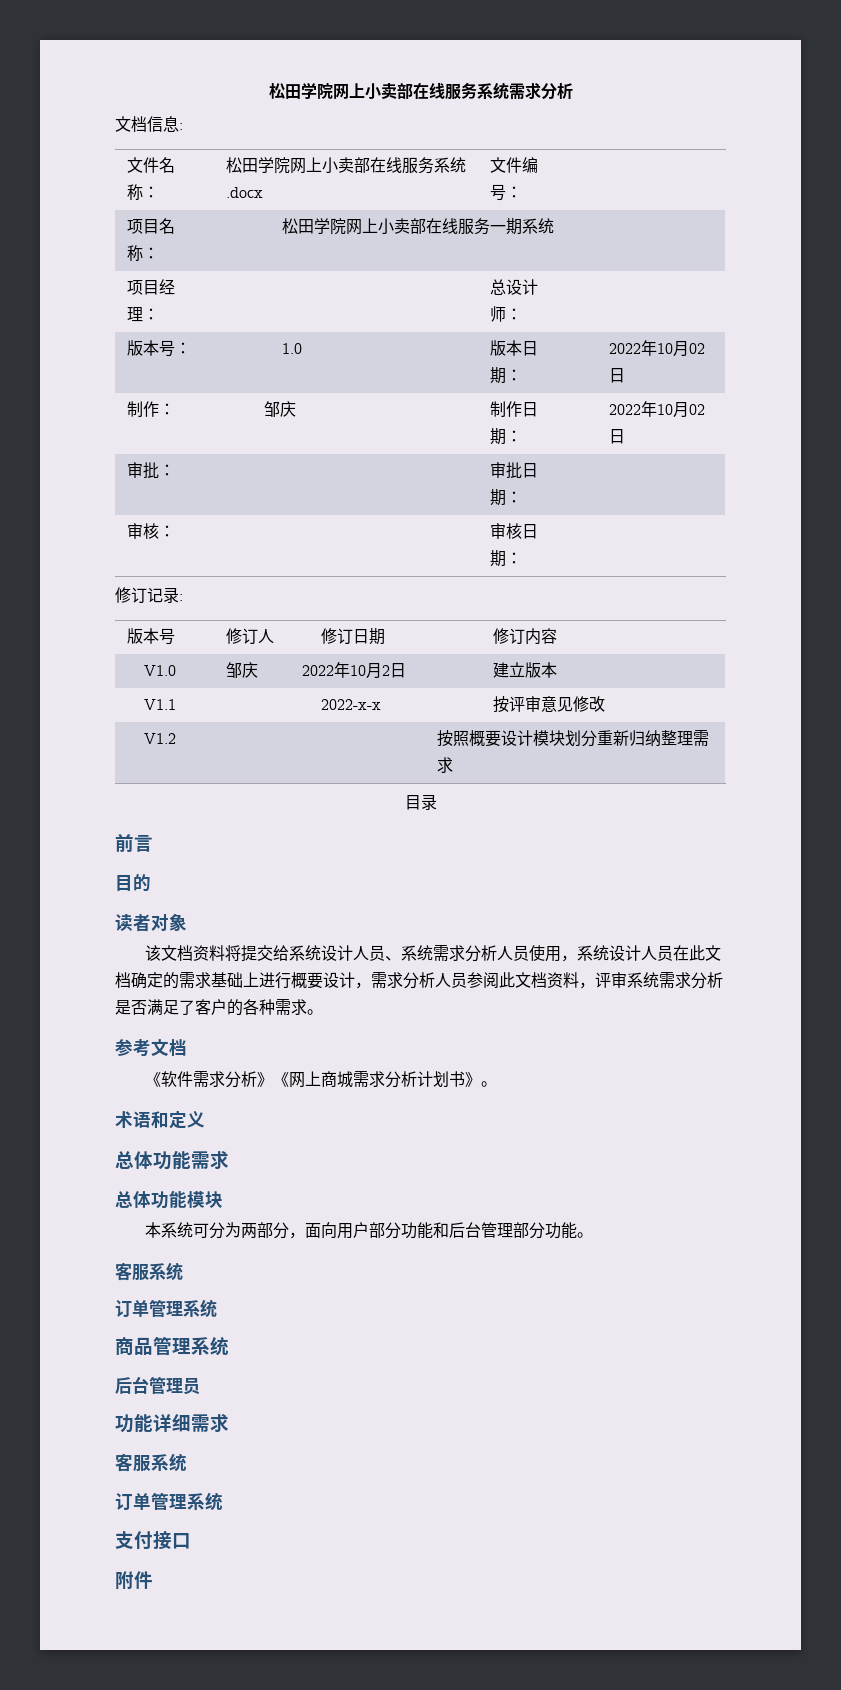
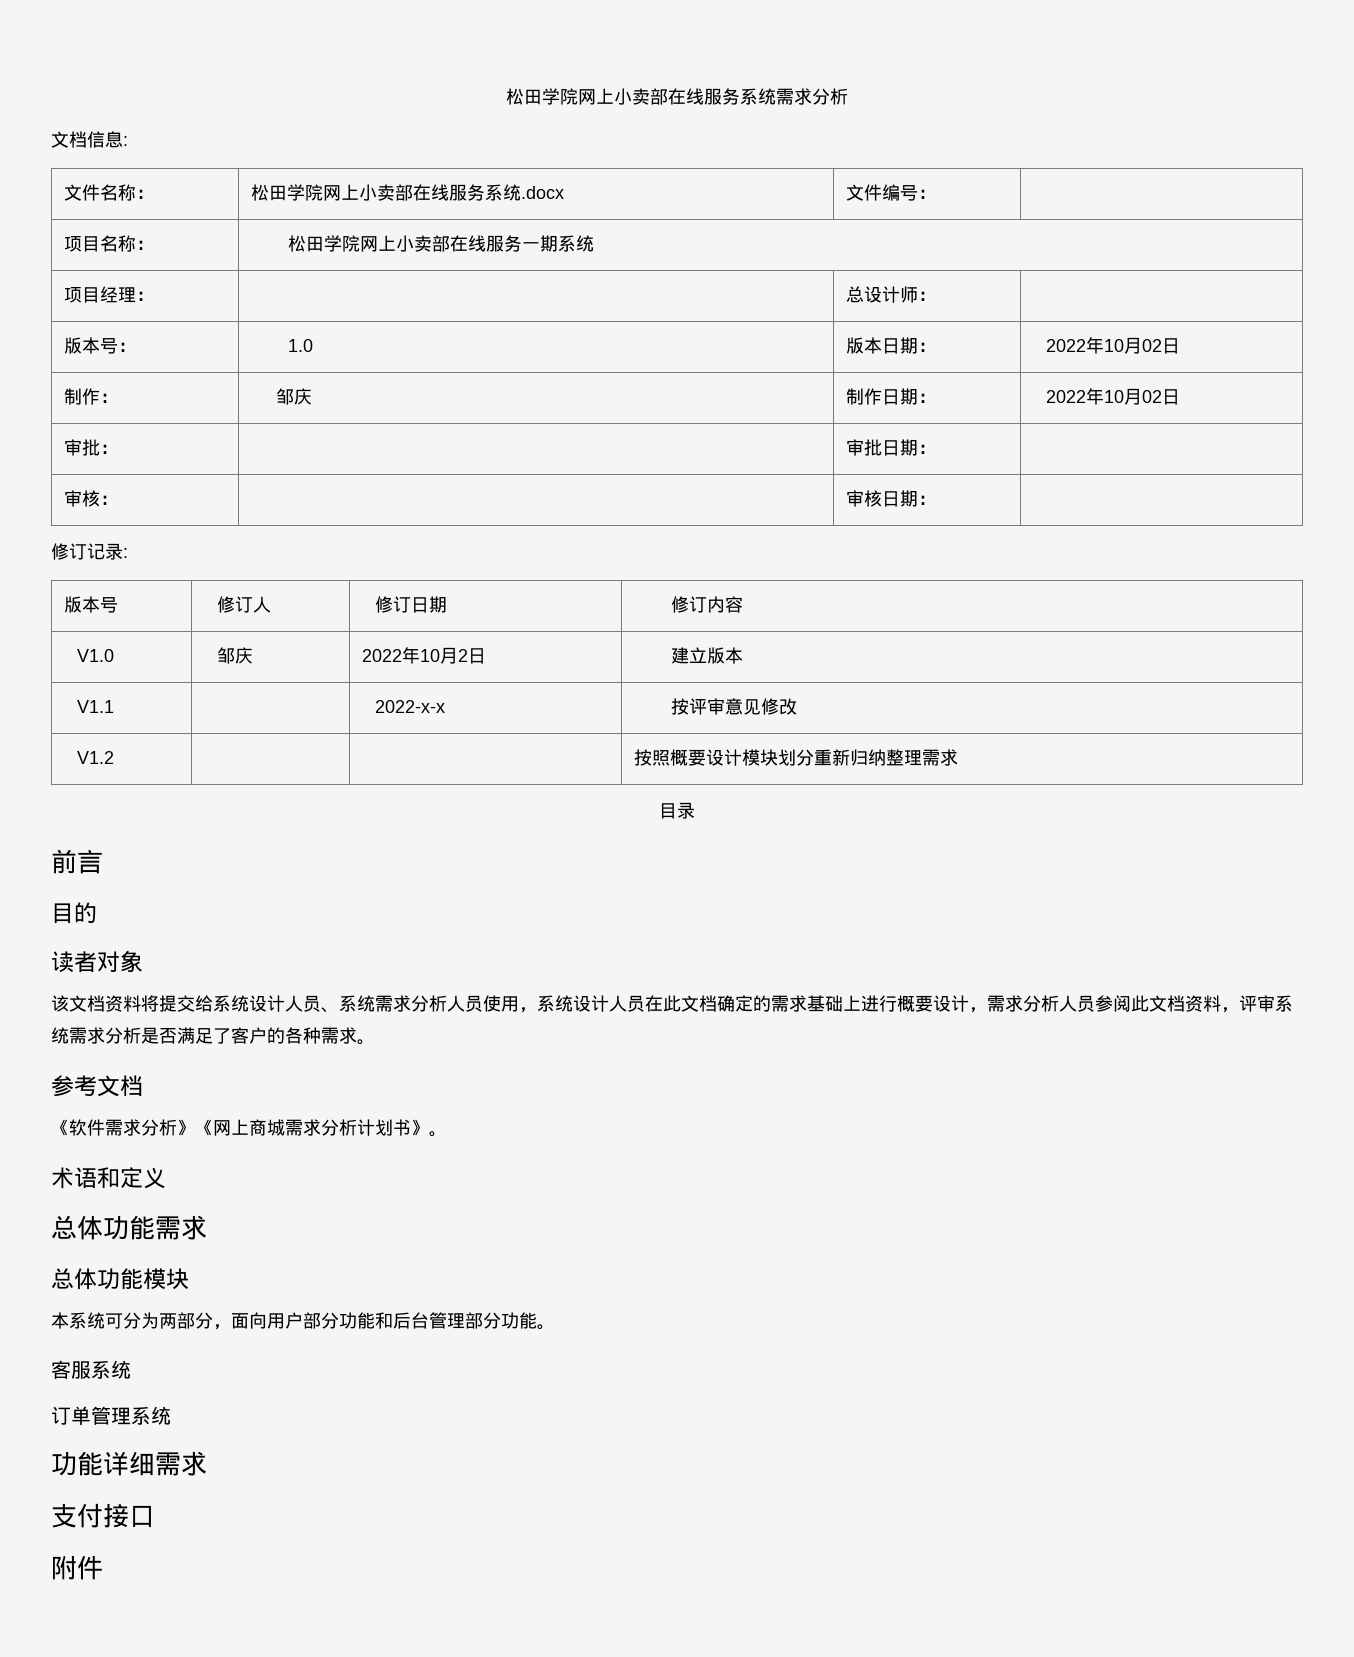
[115,1336,229,1356] [115,1376,200,1395] [115,1413,229,1433] [115,1453,187,1472] [115,1492,223,1511] 商品管理系统 // 后台管理员 // 功能详细需求 // 客服系统 // 订单管理系统 -> [51,1451,207,1476] 功能详细需求

